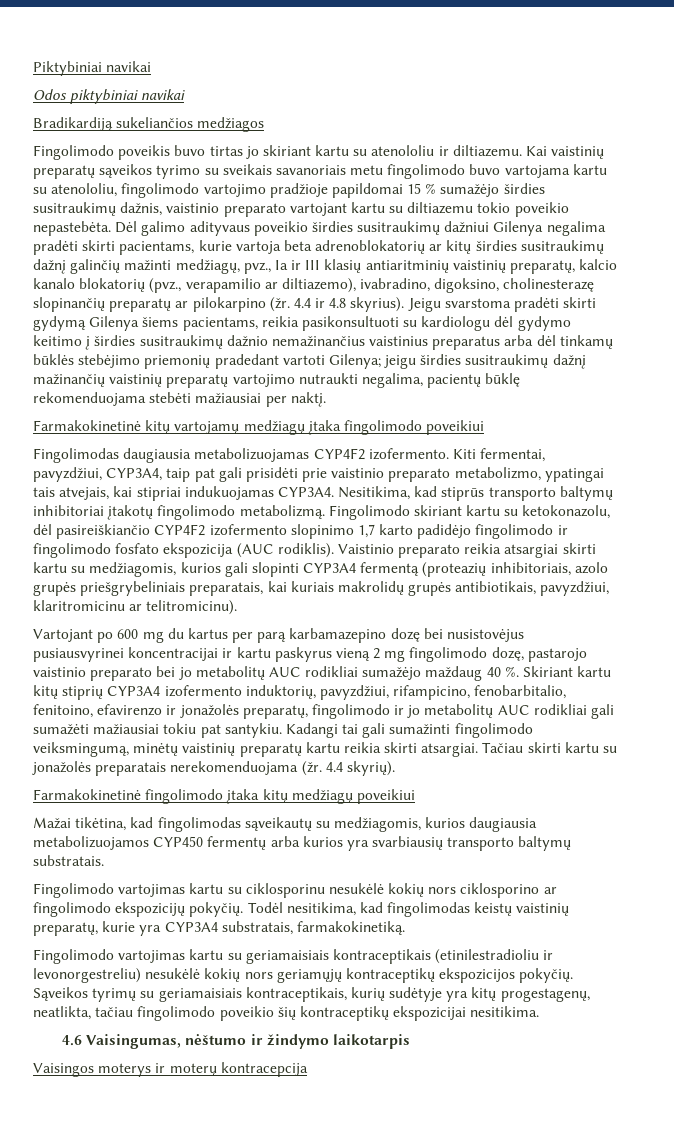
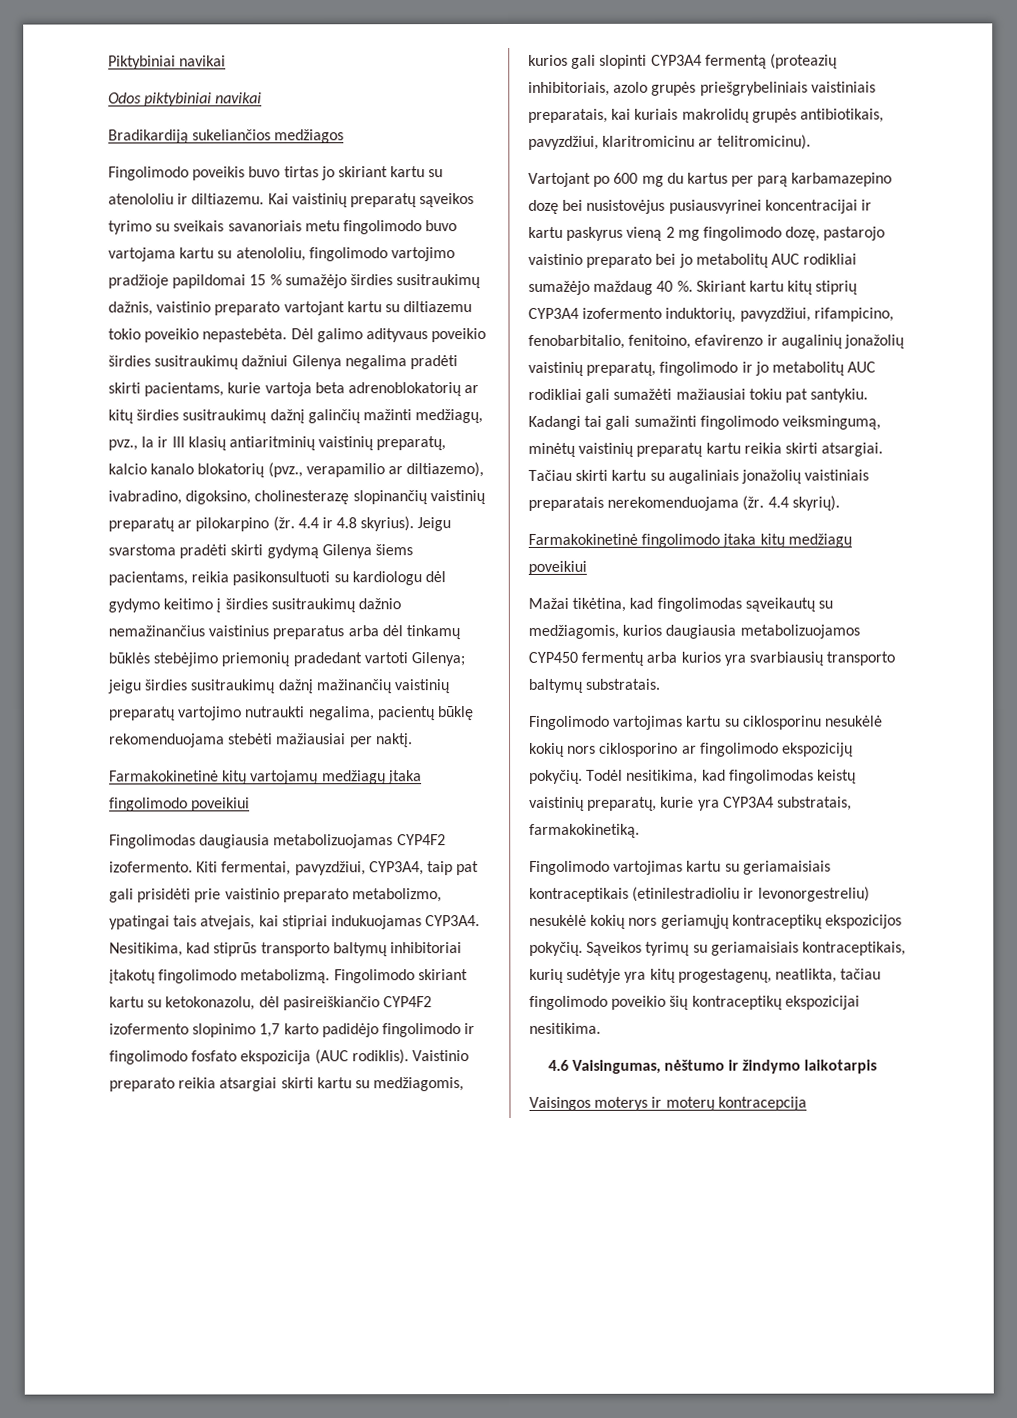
(105, 304) none -> [429,490,486,505] vaistinių
(186, 588) none -> [810,81,876,93] vaistiniais
[179,704,239,718] jonažolės -> [780,334,905,349] [528,361,584,376] augalinių jonažolių vaistinių
[32,761,91,775] jonažolės -> [667,469,870,484] augaliniais jonažolių vaistiniais

